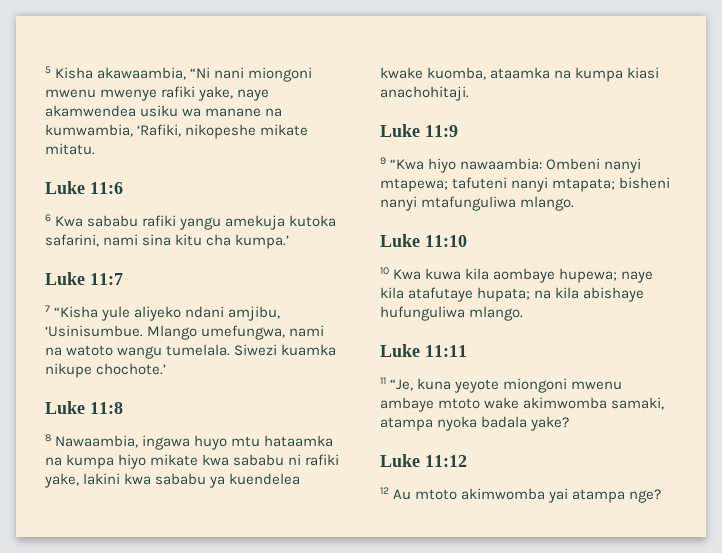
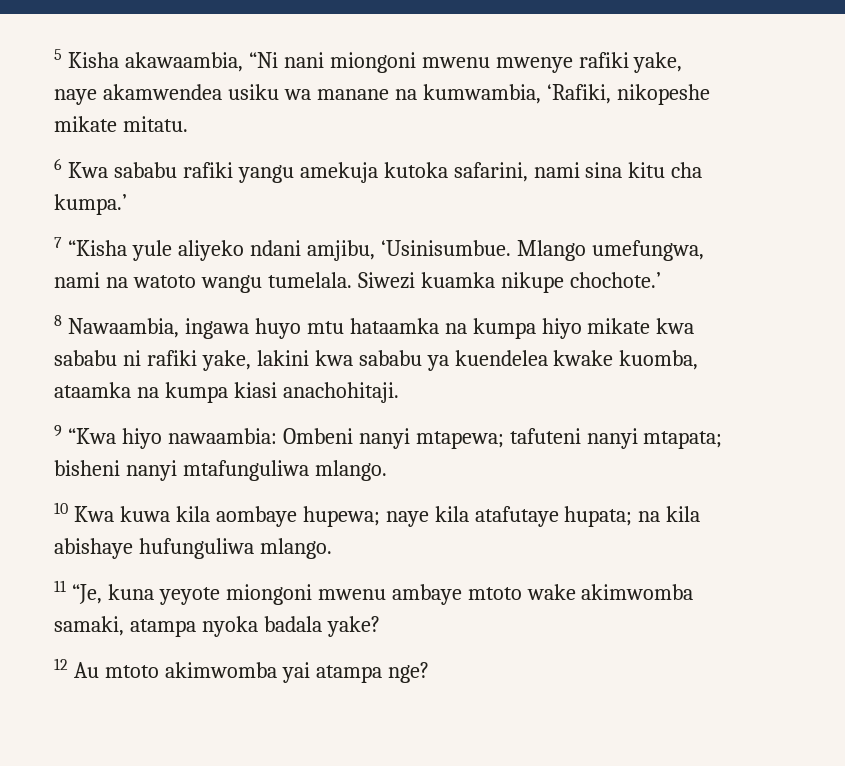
[45,181,123,194] // Luke 11:6 -> (188, 124) none
[45,272,123,285] // Luke 11:7 -> (127, 204) none
[45,401,123,414] // Luke 11:8 -> (661, 280) none
[380,124,458,137] // Luke 11:9 -> (399, 392) none
[380,234,467,247] // Luke 11:10 -> (387, 470) none
[380,344,467,357] // Luke 11:11 -> (332, 548) none
[380,454,467,467] // Luke 11:12 -> (380, 626) none

